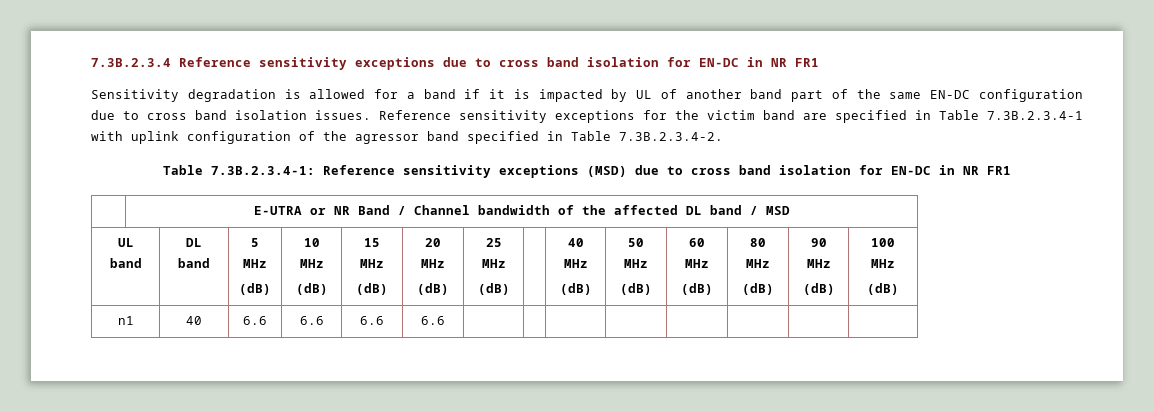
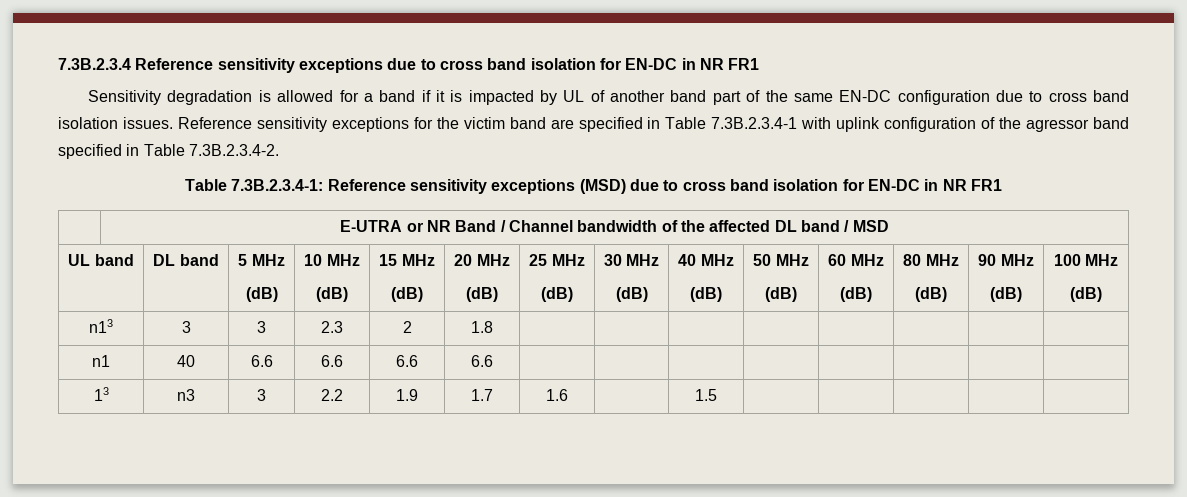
(510, 289) none -> [603,254,660,266] [615,287,648,302] 30 MHz // (dB)
(899, 289) none -> [89,319,113,333] [181,321,191,333] [257,321,266,333] [321,321,343,333] [402,321,412,333] [471,321,493,333] // n13 | 3 | 3 | 2.3 | 2 | 1.8 | | | | | | | |
(445, 320) none -> [93,387,109,401] [177,389,195,401] [257,389,266,401] [321,389,343,401] [396,389,418,401] [471,389,493,401] [546,389,568,401] [695,389,717,401] // 13 | n3 | 3 | 2.2 | 1.9 | 1.7 | 1.6 | | 1.5 | | | | |

